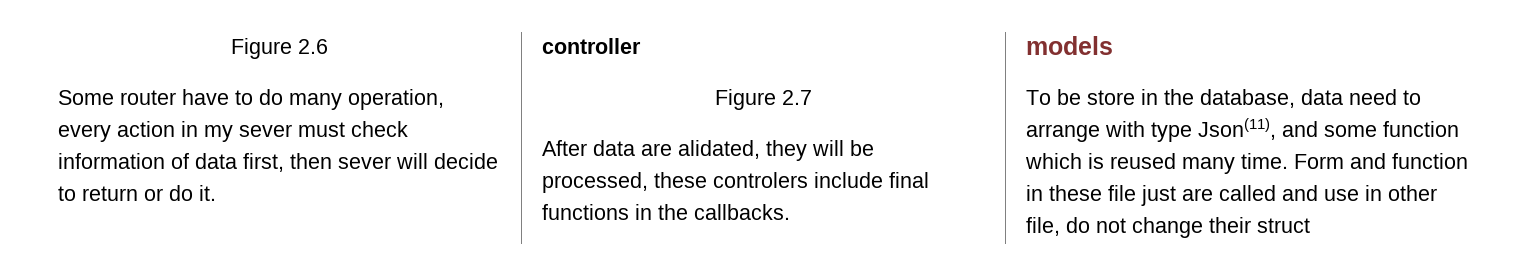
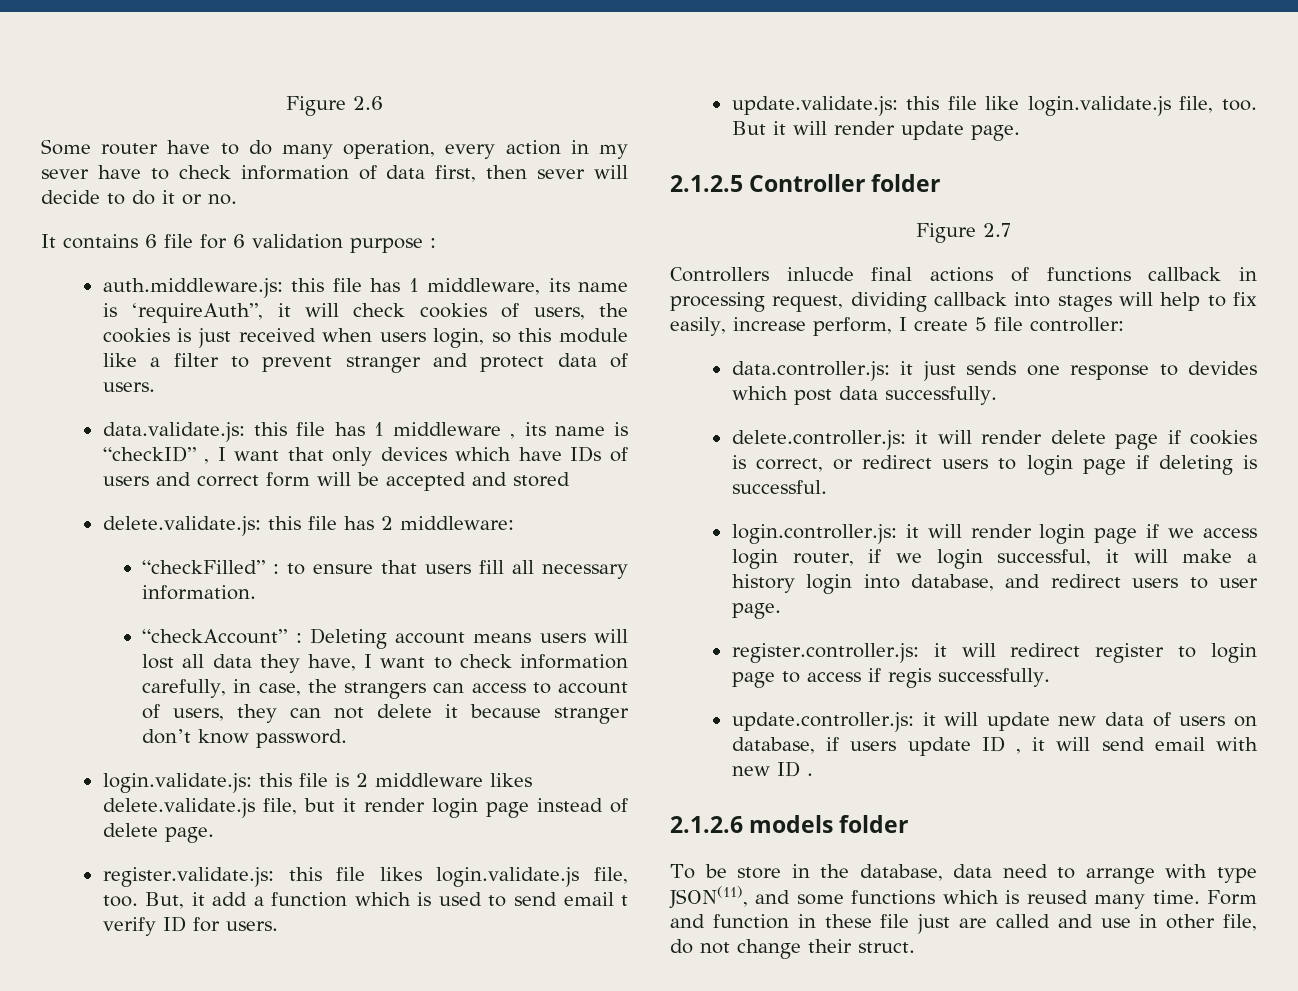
[298,122,345,137] must -> [97,165,169,180] have to
[82,185,216,201] [542,38,641,54] [714,89,812,110] [542,140,874,161] [542,172,929,193] [542,204,790,220] return or do it. // controller // Figure 2.7 // After data are alidated, they will be processed, these controlers include final functions in the callbacks. // -> [132,190,237,205] [41,234,436,253] [102,278,628,298] [102,303,629,323] [102,328,628,348] [102,353,628,373] [102,382,155,392] [102,422,628,442] [102,446,628,466] [102,472,570,491] [102,516,514,536] [142,560,628,579] [142,585,257,600] [142,628,628,649] [142,654,629,673] [142,679,628,699] [142,704,629,724] [142,729,348,748] [102,773,532,793] [102,798,629,818] [102,823,214,843] [102,867,628,887] [102,892,629,909] [102,916,278,936] [731,96,1257,116] [731,121,1020,141] [670,174,941,192] [916,223,1011,243] [670,267,1257,282] [670,292,1257,312] [670,317,1124,336] [731,361,1257,381] [731,386,997,405] [731,430,1257,450] [731,455,1257,475] [731,480,827,494] [731,524,1257,544] [731,549,1257,569] [731,574,1258,594] [731,603,781,619] [731,643,1257,663] [731,668,1050,688] [731,712,1257,732] [731,736,1258,756] [731,761,813,777] [670,816,743,833] do it or no. // It contains 6 file for 6 validation purpose : // auth.middleware.js: this file has 1 middleware, its name is ‘requireAuth”, it will check cookies of users, the cookies is just received when users login, so this module like a filter to prevent stranger and protect data of users. // data.validate.js: this file has 1 middleware , its name is “checkID” , I want that only devices which have IDs of users and correct form will be accepted and stored // delete.validate.js: this file has 2 middleware: // “checkFilled” : to ensure that users fill all necessary information. // “checkAccount” : Deleting account means users will lost all data they have, I want to check information carefully, in case, the strangers can access to account of users, they can not delete it because stranger don’t know password. // login.validate.js: this file is 2 middleware likes delete.validate.js file, but it render login page instead of delete page. // register.validate.js: this file likes login.validate.js file, too. But, it add a function which is used to send email t verify ID for users. // update.validate.js: this file like login.validate.js file, too. But it will render update page. // 2.1.2.5 Controller folder // Figure 2.7 // Controllers inlucde final actions of functions callback in processing request, dividing callback into stages will help to fix easily, increase perform, I create 5 file controller: // data.controller.js: it just sends one response to devides which post data successfully. // delete.controller.js: it will render delete page if cookies is correct, or redirect users to login page if deleting is successful. // login.controller.js: it will render login page if we access login router, if we login successful, it will make a history login into database, and redirect users to user page. // register.controller.js: it will redirect register to login page to access if regis successfully. // update.controller.js: it will update new data of users on database, if users update ID , it will send email with new ID . // 2.1.2.6
(1113, 45) none -> [839,815,909,833] folder
[1198,118,1276,140] Json(11), -> [669,886,748,909] JSON(11),
[1383,121,1459,137] function -> [851,890,936,905] functions
[1257,218,1310,233] struct -> [858,942,915,953] struct.

